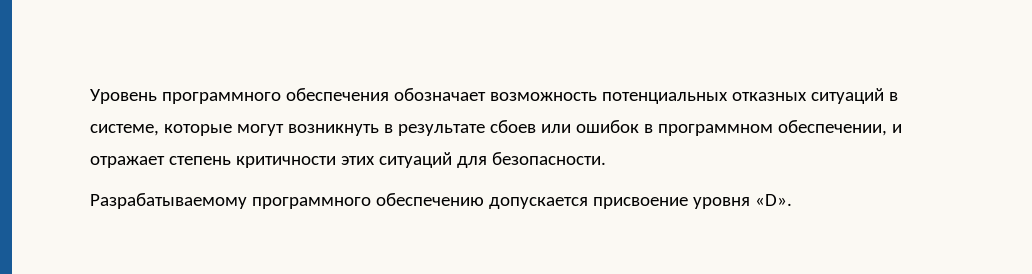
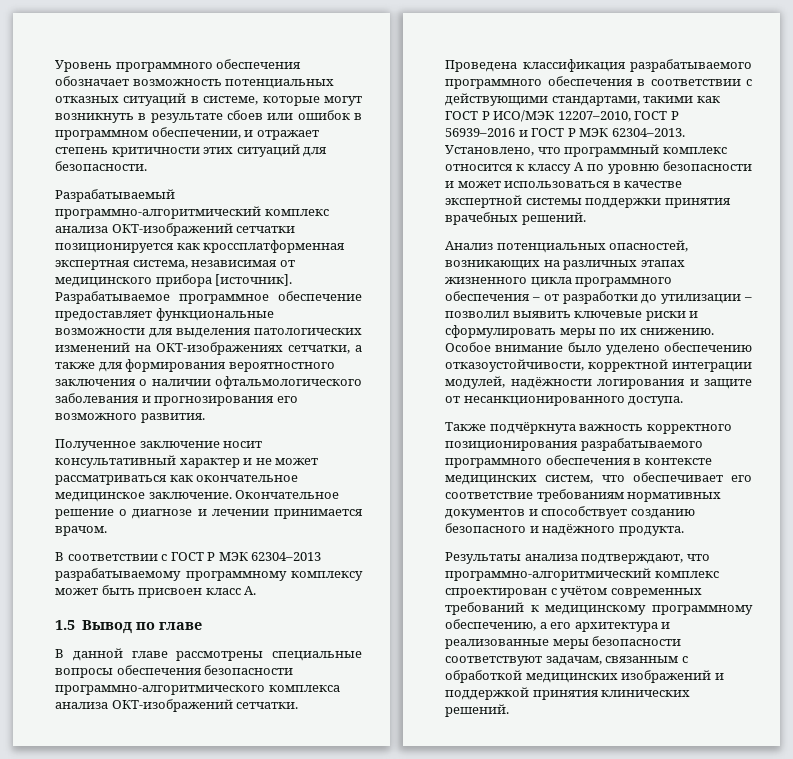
[90,193,792,209] Разрабатываемому программного обеспечению допускается присвоение уровня «D». -> [55,189,175,202] [55,206,329,219] [55,223,296,236] [55,240,346,253] [55,260,295,270] [55,274,293,287] [55,291,362,304] [55,308,274,321] [55,328,362,338] [55,342,362,355] [55,359,335,372] [55,376,362,389] [55,393,298,406] [55,413,205,423] [55,439,263,451] [55,455,319,468] [55,475,299,485] [55,490,340,502] [55,509,363,519] [55,526,107,536] [55,552,322,561] [55,568,363,581] [55,585,257,598] [55,620,202,634] [55,648,362,661] [55,665,294,678] [55,685,340,695] [55,699,299,712] [445,59,752,72] [445,76,752,89] [445,93,720,106] [445,110,679,122] [445,128,685,137] [445,144,727,157] [445,161,752,174] [445,181,683,188] [445,195,731,208] [445,212,586,225] [445,240,689,253] [445,260,685,270] [445,277,673,287] [445,291,752,304] [445,311,699,321] [445,325,715,338] [445,342,752,355] [445,359,752,372] [445,376,752,389] [445,396,684,406] [445,422,732,434] [445,438,703,451] [445,455,712,468] [445,472,752,485] [445,489,722,502] [445,506,695,519] [445,523,684,536] [445,552,710,564] [445,568,719,581] [445,586,702,598] [445,602,753,615] [445,619,671,632] [445,636,682,649] [445,656,688,666] [445,670,724,683] [445,687,691,700] [445,704,509,717] Разрабатываемый программно-алгоритмический комплекс анализа ОКТ-изображений сетчатки позиционируется как кроссплатформенная экспертная система, независимая от медицинского прибора [источник]. Разрабатываемое программное обеспечение предоставляет функциональные возможности для выделения патологических изменений на ОКТ-изображениях сетчатки, а также для формирования вероятностного заключения о наличии офтальмологического заболевания и прогнозирования его возможного развития. // Полученное заключение носит консультативный характер и не может рассматриваться как окончательное медицинское заключение. Окончательное решение о диагнозе и лечении принимается врачом. // В соответствии с ГОСТ Р МЭК 62304–2013 разрабатываемому программному комплексу может быть присвоен класс А. // 1.5 Вывод по главе // В данной главе рассмотрены специальные вопросы обеспечения безопасности программно-алгоритмического комплекса анализа ОКТ-изображений сетчатки. Проведена классификация разрабатываемого программного обеспечения в соответствии с действующими стандартами, такими как ГОСТ Р ИСО/МЭК 12207–2010, ГОСТ Р 56939–2016 и ГОСТ Р МЭК 62304–2013. Установлено, что программный комплекс относится к классу А по уровню безопасности и может использоваться в качестве экспертной системы поддержки принятия врачебных решений. // Анализ потенциальных опасностей, возникающих на различных этапах жизненного цикла программного обеспечения – от разработки до утилизации – позволил выявить ключевые риски и сформулировать меры по их снижению. Особое внимание было уделено обеспечению отказоустойчивости, корректной интеграции модулей, надёжности логирования и защите от несанкционированного доступа. // Также подчёркнута важность корректного позиционирования разрабатываемого программного обеспечения в контексте медицинских систем, что обеспечивает его соответствие требованиям нормативных документов и способствует созданию безопасного и надёжного продукта. // Результаты анализа подтверждают, что программно-алгоритмический комплекс спроектирован с учётом современных требований к медицинскому программному обеспечению, а его архитектура и реализованные меры безопасности соответствуют задачам, связанным с обработкой медицинских изображений и поддержкой принятия клинических решений.

